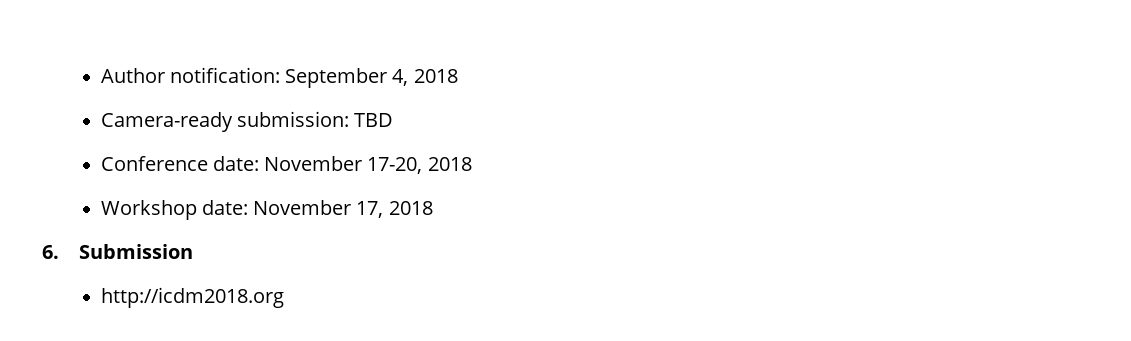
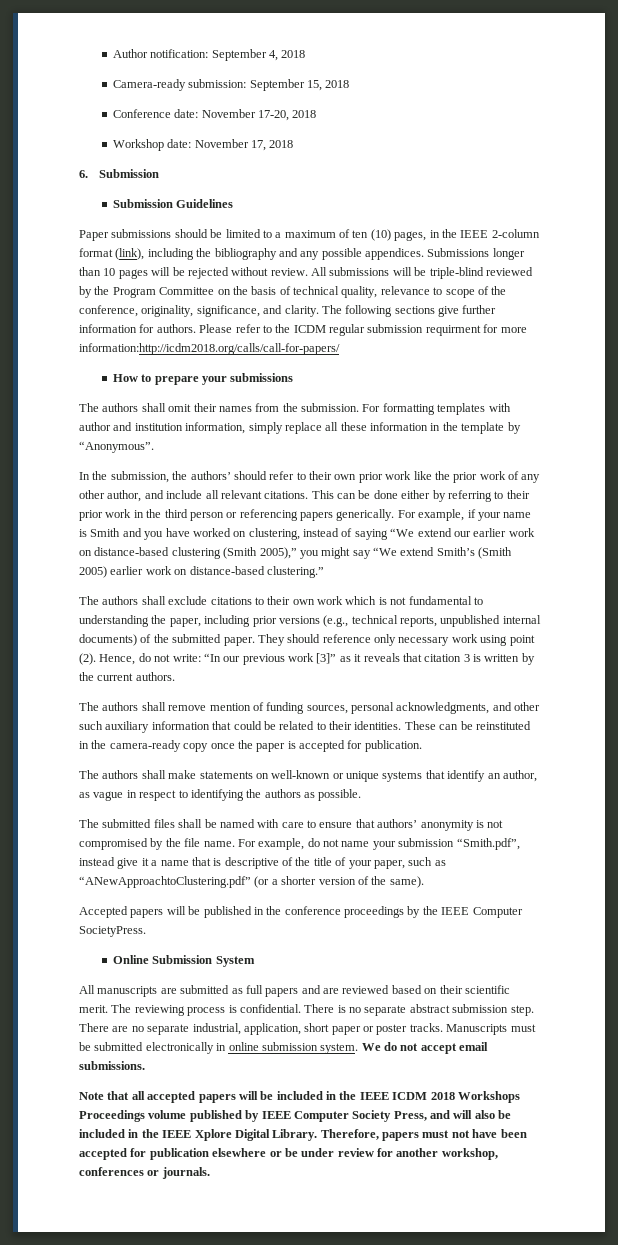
[354,113,394,127] TBD -> [249,79,350,91] September 15, 2018
[100,287,284,308] http://icdm2018.org -> [112,199,234,208] [79,229,540,241] [79,248,525,260] [79,267,533,279] [79,286,507,298] [79,305,497,317] [79,324,527,336] [79,343,340,355] [112,373,294,385] [79,403,511,415] [79,422,521,434] [79,441,154,453] [79,471,541,483] [79,490,530,502] [79,509,532,521] [79,528,535,540] [79,547,513,559] [79,566,324,578] [79,596,483,605] [79,615,541,627] [79,634,535,646] [79,653,535,665] [79,672,175,681] [79,702,541,714] [79,721,531,733] [79,740,422,752] [79,770,537,782] [79,789,362,801] [79,819,504,831] [79,838,520,850] [79,857,446,869] [79,876,424,888] [79,906,523,918] [79,926,146,937] [112,955,255,967] [79,985,510,997] [79,1004,534,1016] [79,1023,536,1035] [79,1042,489,1054] [79,1061,145,1070] [79,1091,520,1103] [79,1110,512,1122] [79,1129,527,1141] [79,1148,498,1160] [79,1167,210,1179] Submission Guidelines // Paper submissions should be limited to a maximum of ten (10) pages, in the IEEE 2-column format (link), including the bibliography and any possible appendices. Submissions longer than 10 pages will be rejected without review. All submissions will be triple-blind reviewed by the Program Committee on the basis of technical quality, relevance to scope of the conference, originality, significance, and clarity. The following sections give further information for authors. Please refer to the ICDM regular submission requirment for more information:http://icdm2018.org/calls/call-for-papers/ // How to prepare your submissions // The authors shall omit their names from the submission. For formatting templates with author and institution information, simply replace all these information in the template by “Anonymous”. // In the submission, the authors’ should refer to their own prior work like the prior work of any other author, and include all relevant citations. This can be done either by referring to their prior work in the third person or referencing papers generically. For example, if your name is Smith and you have worked on clustering, instead of saying “We extend our earlier work on distance-based clustering (Smith 2005),” you might say “We extend Smith’s (Smith 2005) earlier work on distance-based clustering.” // The authors shall exclude citations to their own work which is not fundamental to understanding the paper, including prior versions (e.g., technical reports, unpublished internal documents) of the submitted paper. They should reference only necessary work using point (2). Hence, do not write: “In our previous work [3]” as it reveals that citation 3 is written by the current authors. // The authors shall remove mention of funding sources, personal acknowledgments, and other such auxiliary information that could be related to their identities. These can be reinstituted in the camera-ready copy once the paper is accepted for publication. // The authors shall make statements on well-known or unique systems that identify an author, as vague in respect to identifying the authors as possible. // The submitted files shall be named with care to ensure that authors’ anonymity is not compromised by the file name. For example, do not name your submission “Smith.pdf”, instead give it a name that is descriptive of the title of your paper, such as “ANewApproachtoClustering.pdf” (or a shorter version of the same). // Accepted papers will be published in the conference proceedings by the IEEE Computer SocietyPress. // Online Submission System // All manuscripts are submitted as full papers and are reviewed based on their scientific merit. The reviewing process is confidential. There is no separate abstract submission step. There are no separate industrial, application, short paper or poster tracks. Manuscripts must be submitted electronically in online submission system. We do not accept email submissions. // Note that all accepted papers will be included in the IEEE ICDM 2018 Workshops Proceedings volume published by IEEE Computer Society Press, and will also be included in the IEEE Xplore Digital Library. Therefore, papers must not have been accepted for publication elsewhere or be under review for another workshop, conferences or journals.

